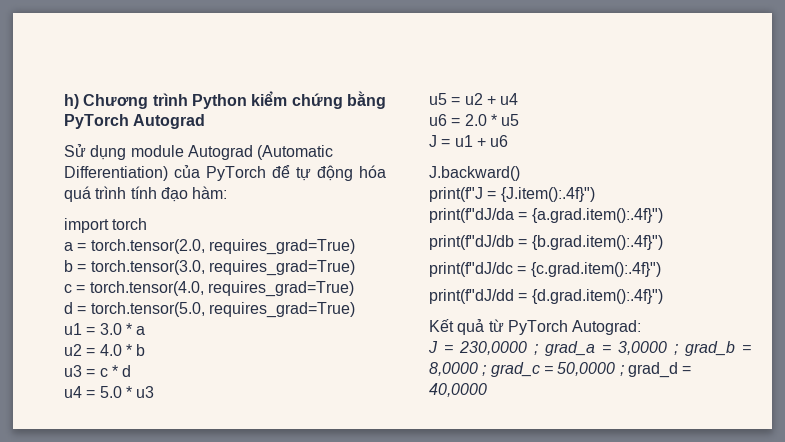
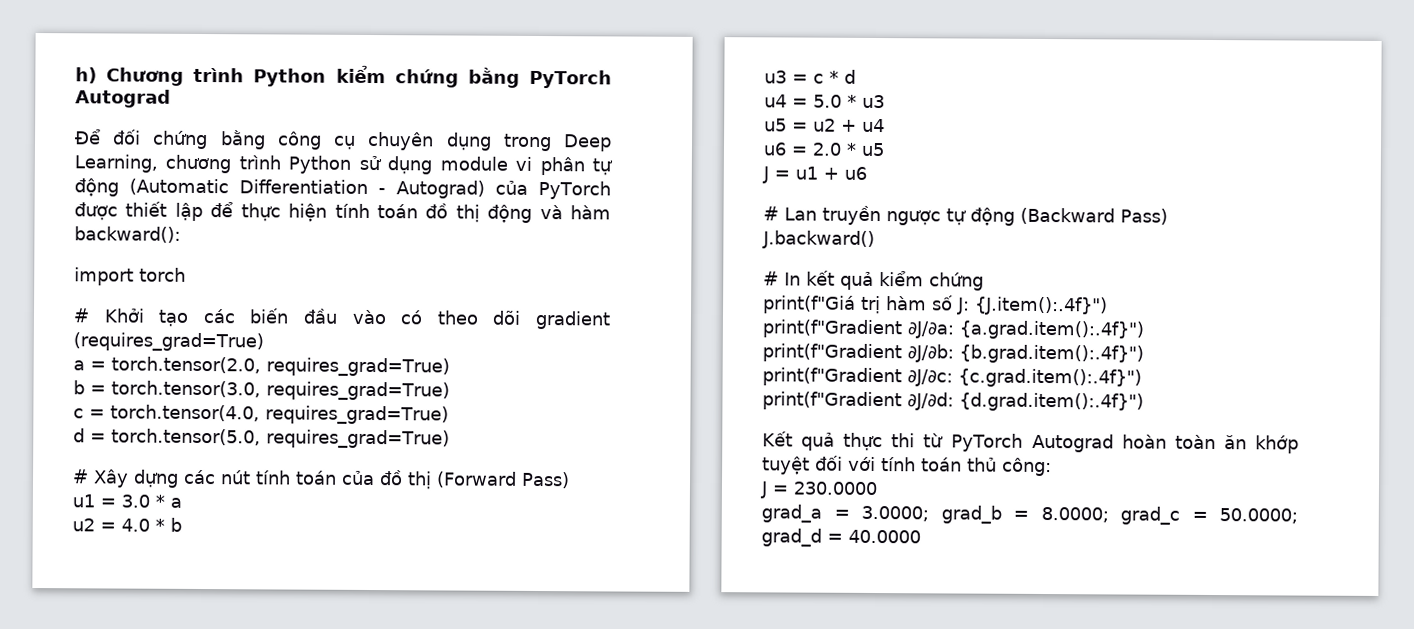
[64,144,334,160] [64,165,386,181] [64,186,228,202] [64,218,148,233] Sử dụng module Autograd (Automatic Differentiation) của PyTorch để tự động hóa quá trình tính đạo hàm: // import torch -> [74,129,612,152] [74,154,614,176] [74,178,612,200] [74,201,612,223] [74,226,181,243] [74,267,186,286] [73,308,612,330] [73,332,264,352] Để đối chứng bằng công cụ chuyên dụng trong Deep Learning, chương trình Python sử dụng module vi phân tự động (Automatic Differentiation - Autograd) của PyTorch được thiết lập để thực hiện tính toán đồ thị động và hàm backward(): // import torch // # Khởi tạo các biến đầu vào có theo dõi gradient (requires_grad=True)
(355, 310) none -> [72,469,570,490] // # Xây dựng các nút tính toán của đồ thị (Forward Pass)
[429,166,520,181] [429,187,497,202] J.backward() // print(f"J = -> [763,205,1168,226] [762,230,875,249] [763,270,984,291] [763,295,970,315] # Lan truyền ngược tự động (Backward Pass) // J.backward() // # In kết quả kiểm chứng // print(f"Giá trị hàm số J:
[429,208,528,223] print(f"dJ/da = -> [762,319,954,339] print(f"Gradient ∂J/∂a:
[429,235,528,250] print(f"dJ/db = -> [762,343,954,363] print(f"Gradient ∂J/∂b:
[429,262,527,277] print(f"dJ/dc = -> [762,367,953,387] print(f"Gradient ∂J/∂c:
[429,289,528,304] print(f"dJ/dd = -> [762,391,954,411] print(f"Gradient ∂J/∂d:
[488,319,642,335] [428,341,751,356] [429,362,624,377] từ PyTorch Autograd: // J = 230,0000 ; grad_a = 3,0000 ; grad_b = 8,0000 ; grad_c = 50,0000 ; -> [843,432,1299,454] [762,455,1052,477] [760,481,878,499] [761,504,1298,525] thực thi từ PyTorch Autograd hoàn toàn ăn khớp tuyệt đối với tính toán thủ công: // J = 230.0000 // grad_a = 3.0000; grad_b = 8.0000; grad_c = 50.0000;
[429,383,487,397] 40,0000 -> [848,529,921,544] 40.0000

